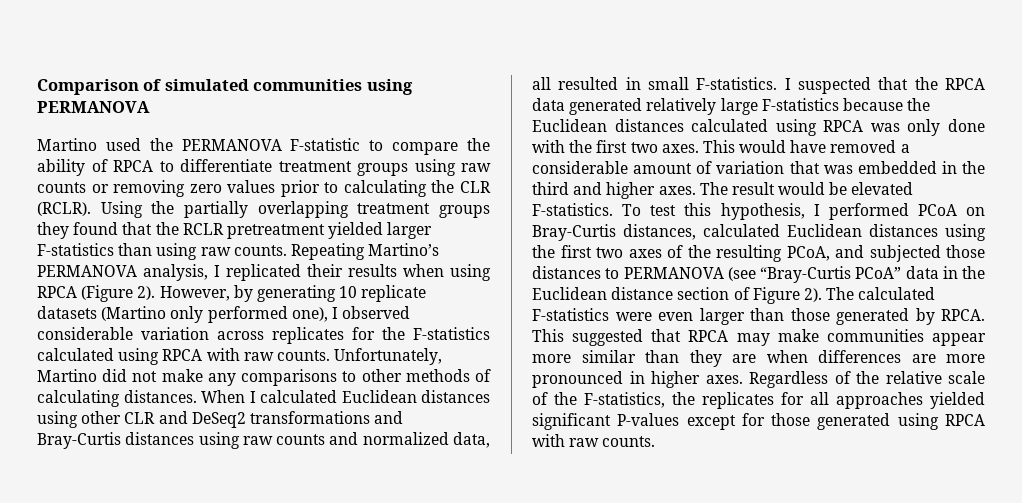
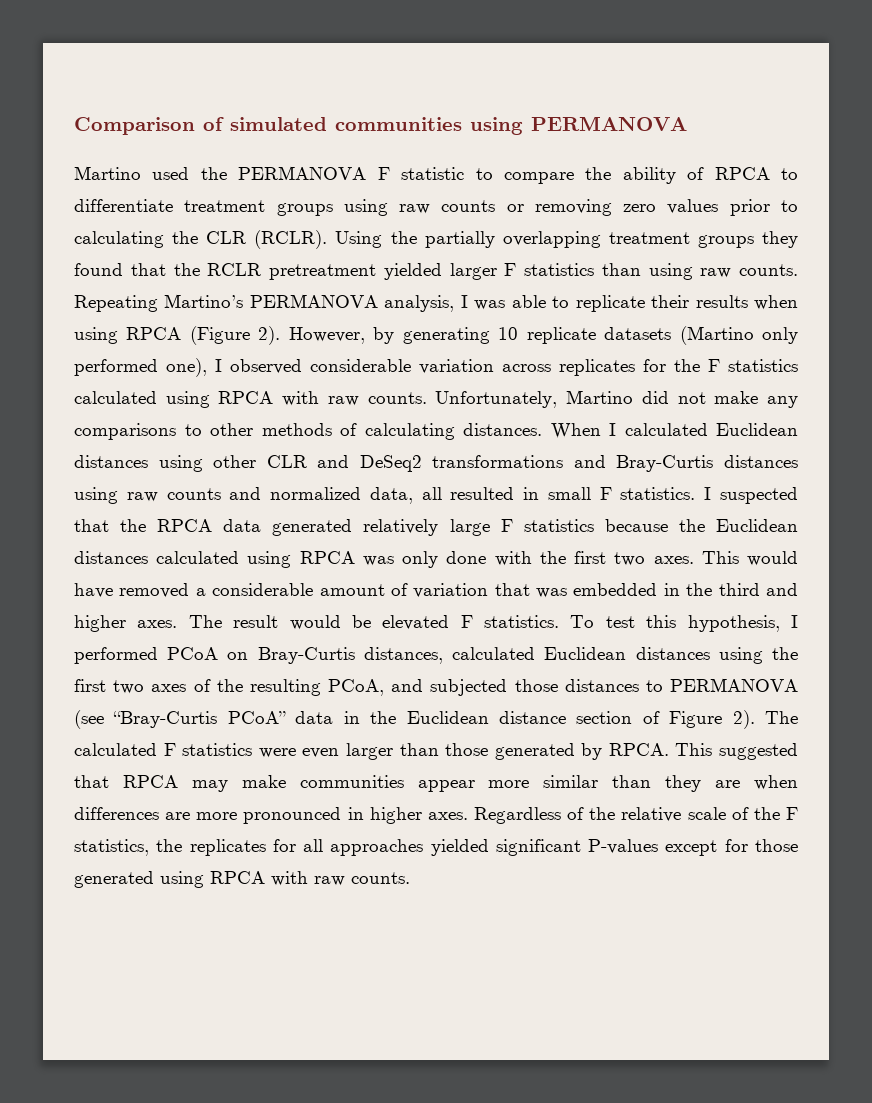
[290,138,361,151] F-statistic -> [377,167,465,180] F statistic
[37,243,114,256] F-statistics -> [504,263,594,276] F statistics
[226,264,301,281] replicated -> [474,295,645,312] was able to replicate
[413,327,490,340] F-statistics -> [708,359,798,372] F statistics
[696,77,778,90] F-statistics. -> [599,487,696,500] F statistics.
[761,98,839,111] F-statistics -> [500,519,594,532] F statistics
[532,203,613,216] F-statistics. -> [460,615,560,628] F statistics.
[532,308,609,321] F-statistics -> [163,743,253,756] F statistics
[584,392,665,408] F-statistics, -> [786,807,798,820] [74,839,149,856] F statistics,

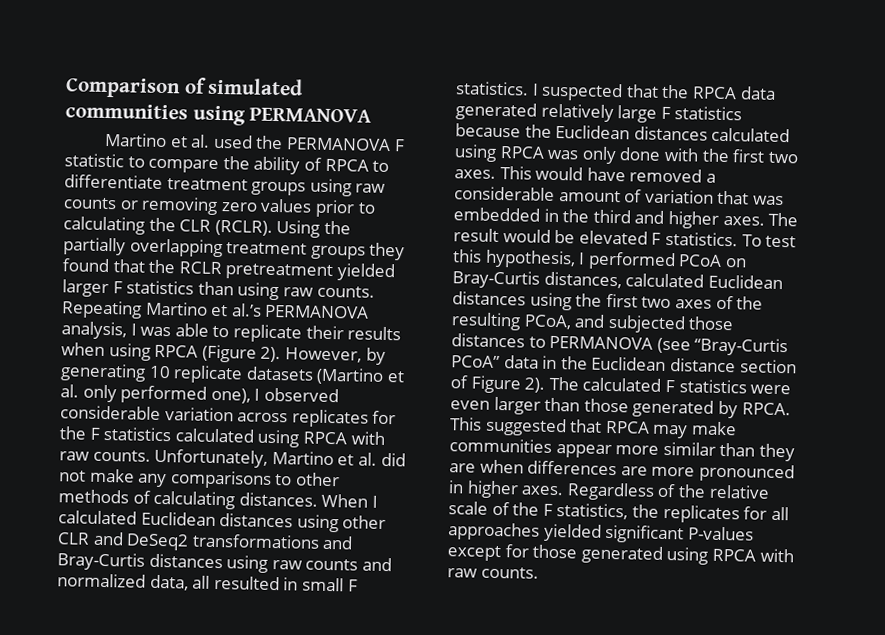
(141, 173) none -> [169,134,211,148] et al.
[164,294,244,308] Martino’s -> [145,301,262,317] Martino et al.’s
(754, 335) none -> [386,371,405,383] [60,384,79,398] et al.
(634, 397) none -> [337,452,377,466] et al.

